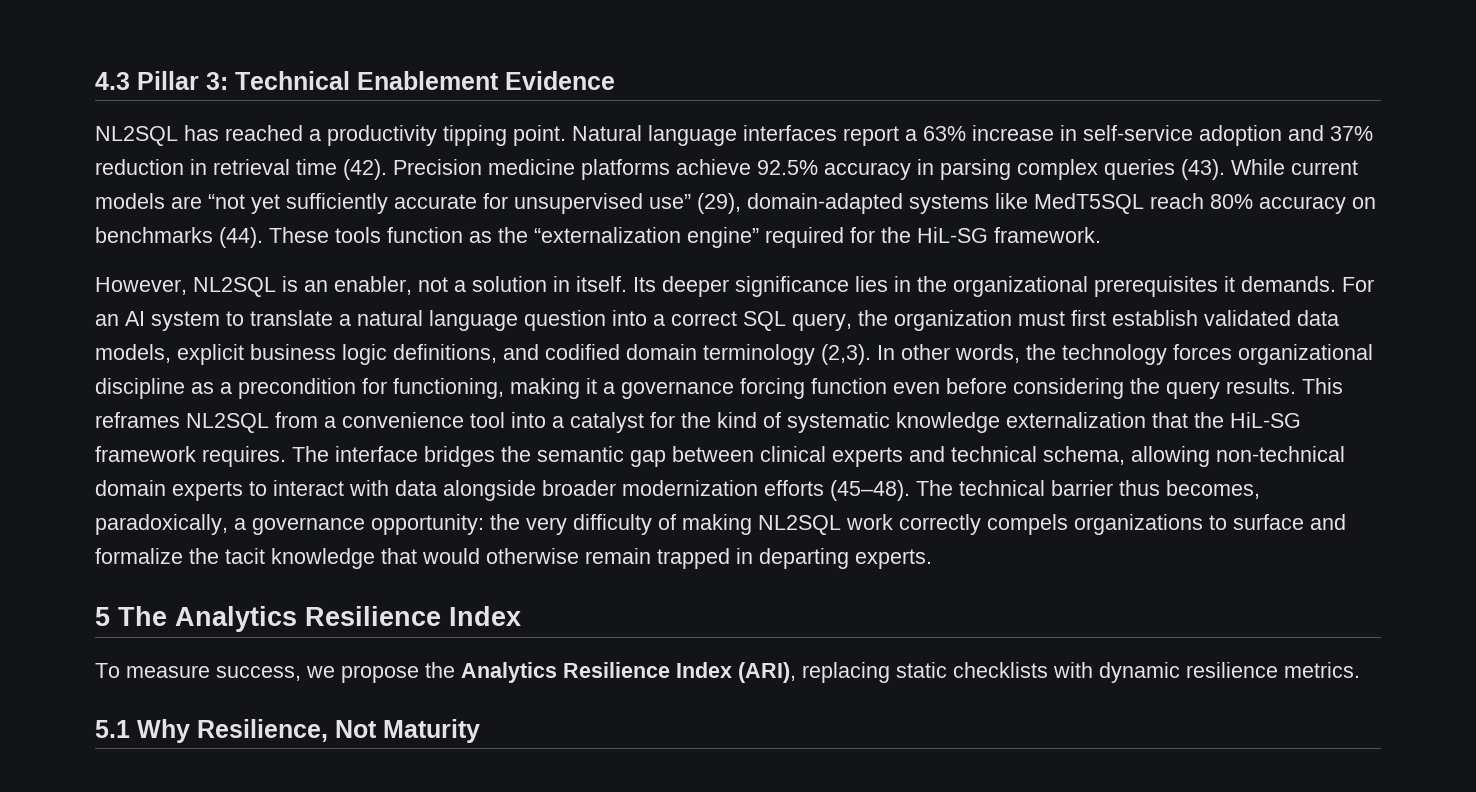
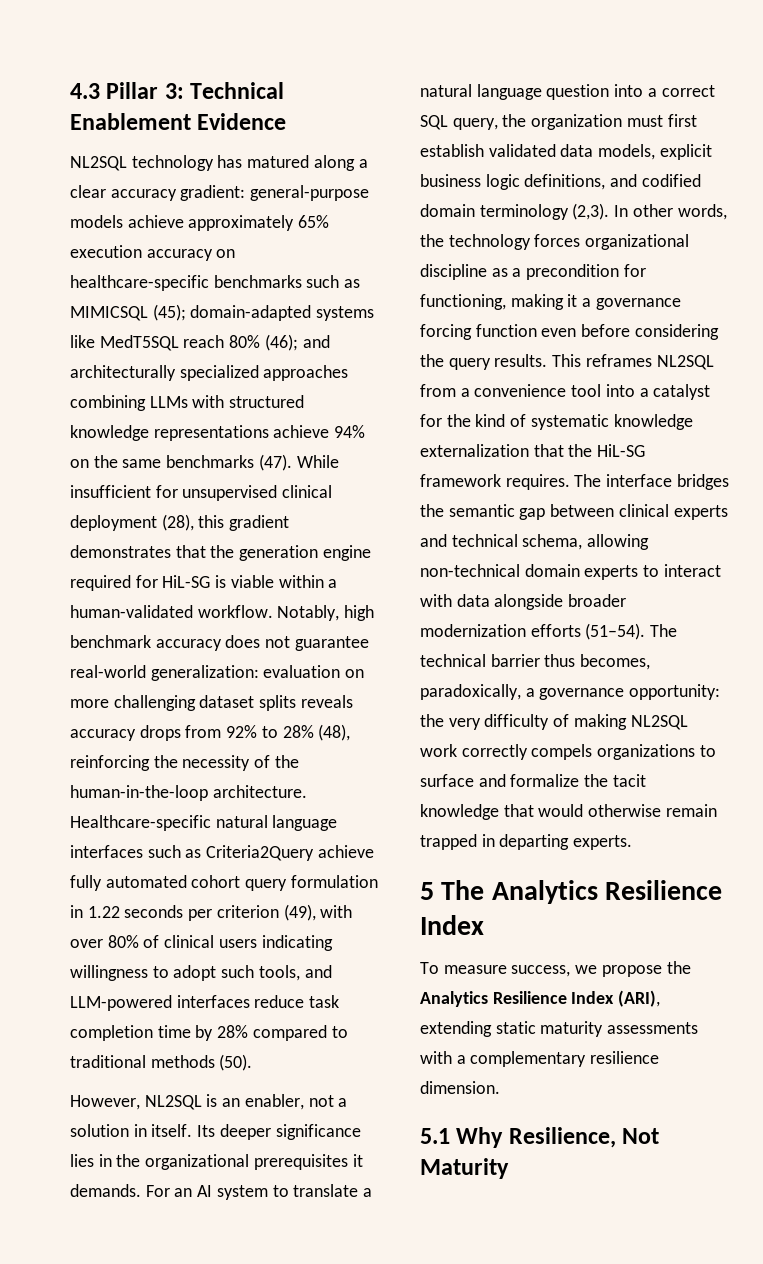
[184,125,1373,146] [95,159,1358,180] [95,193,741,214] has reached a productivity tipping point. Natural language interfaces report a 63% increase in self-service adoption and 37% reduction in retrieval time (42). Precision medicine platforms achieve 92.5% accuracy in parsing complex queries (43). While current models are “not yet sufficiently accurate for unsupervised use” (29), -> [131,155,368,171] [70,185,370,201] [70,215,330,231] [70,245,236,261] [70,275,361,291] [70,304,186,321] technology has matured along a clear accuracy gradient: general-purpose models achieve approximately 65% execution accuracy on healthcare-specific benchmarks such as MIMICSQL (45);
[1259,196,1376,214] [95,227,1101,248] accuracy on benchmarks (44). These tools function as the “externalization engine” required for the HiL-SG framework. -> [264,334,330,351] [70,365,349,381] [70,395,305,411] [70,425,366,441] [70,454,339,471] [70,485,333,501] [70,514,290,531] [70,545,371,561] [70,575,338,591] [70,605,375,621] [70,635,369,651] [70,665,365,681] [70,695,353,711] [70,724,351,741] [70,755,299,771] [70,785,307,801] [70,815,338,831] [70,845,374,861] [70,875,378,891] [70,904,353,921] [70,935,333,951] [70,965,332,981] [70,995,340,1011] [70,1025,348,1041] [70,1054,253,1071] (46); and architecturally specialized approaches combining LLMs with structured knowledge representations achieve 94% on the same benchmarks (47). While insufficient for unsupervised clinical deployment (28), this gradient demonstrates that the generation engine required for HiL-SG is viable within a human-validated workflow. Notably, high benchmark accuracy does not guarantee real-world generalization: evaluation on more challenging dataset splits reveals accuracy drops from 92% to 28% (48), reinforcing the necessity of the human-in-the-loop architecture. Healthcare-specific natural language interfaces such as Criteria2Query achieve fully automated cohort query formulation in 1.22 seconds per criterion (49), with over 80% of clinical users indicating willingness to adopt such tools, and LLM-powered interfaces reduce task completion time by 28% compared to traditional methods (50).
[830,480,910,501] (45–48). -> [585,623,646,640] (51–54).
[802,662,1360,683] replacing static checklists with dynamic resilience metrics. -> [420,1021,699,1037] [420,1051,660,1067] [420,1081,500,1094] extending static maturity assessments with a complementary resilience dimension.

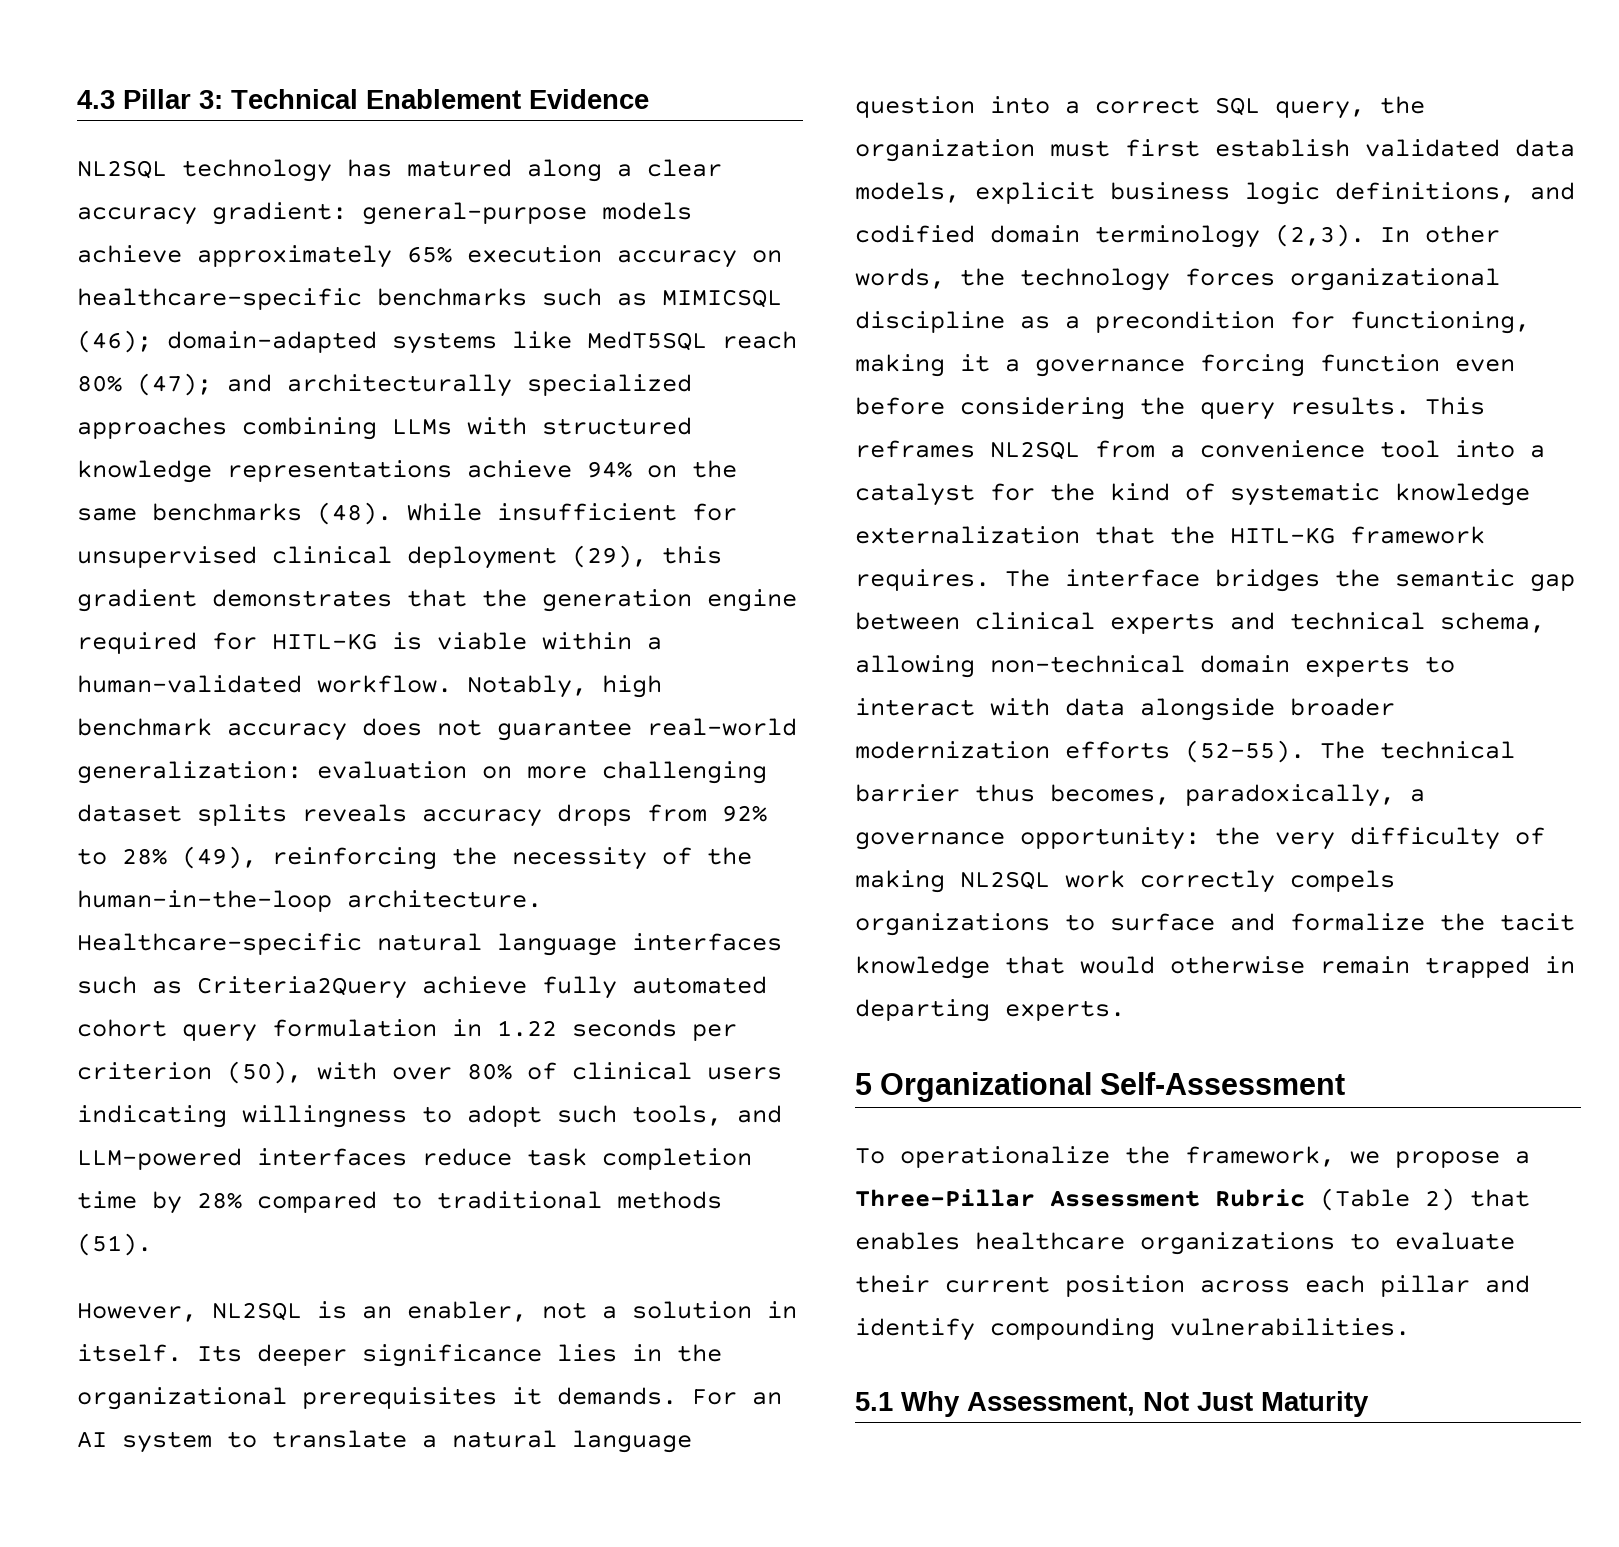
[152,304,186,321] (45); -> [77,330,152,353] (46);
[264,334,298,351] (46); -> [137,373,212,396] (47);
[258,454,292,471] (47). -> [317,502,392,525] (48).
[161,514,194,531] (28), -> [572,545,647,568] (29),
[162,575,211,588] HiL-SG -> [272,633,377,650] HITL-KG
[318,724,351,741] (48), -> [182,846,257,869] (49),
[283,904,316,921] (49), -> [227,1061,302,1084] (50),
[219,1054,253,1071] (50). -> [77,1233,152,1256] (51).
[597,444,646,457] HiL-SG -> [1230,527,1335,544] HITL-KG
[585,623,646,640] (51–54). -> [1185,740,1305,763] (52–55).
[441,880,723,904] [420,915,484,935] [420,961,691,977] [420,990,661,1007] [420,1021,699,1037] [420,1051,660,1067] [420,1081,500,1094] The Analytics Resilience Index // To measure success, we propose the Analytics Resilience Index (ARI), extending static maturity assessments with a complementary resilience dimension. -> [880,1072,1346,1102] [855,1146,1530,1168] [855,1188,1530,1211] [855,1232,1515,1255] [855,1275,1530,1297] [855,1318,1410,1341] Organizational Self-Assessment // To operationalize the framework, we propose a Three-Pillar Assessment Rubric (Table 2) that enables healthcare organizations to evaluate their current position across each pillar and identify compounding vulnerabilities.
[508,1127,660,1148] Resilience, Not -> [967,1392,1253,1416] Assessment, Not Just

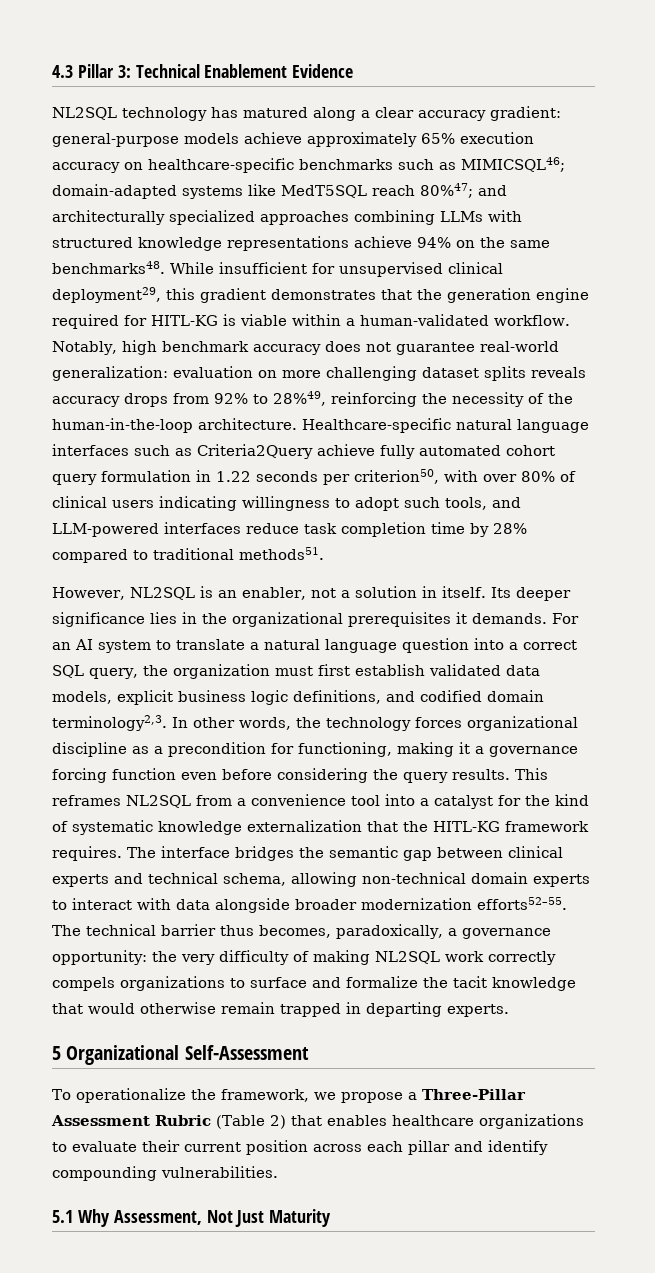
[662,289,782,308] [77,330,152,353] MIMICSQL (46); -> [461,157,565,172] MIMICSQL46;
[77,373,212,396] 80% (47); -> [420,183,473,198] 80%47;
[152,502,392,525] benchmarks (48). -> [52,261,165,274] benchmarks48.
[407,545,647,569] deployment (29), -> [52,287,161,303] deployment29,
[122,846,257,869] 28% (49), -> [273,391,326,406] 28%49,
[77,1061,302,1084] criterion (50), -> [354,469,439,484] criterion50,
[617,1191,722,1209] [77,1233,152,1256] methods (51). -> [239,547,324,560] methods51.
[1095,224,1365,248] terminology (2,3). -> [52,715,167,731] terminology2,3.
[1065,740,1305,763] efforts (52–55). -> [477,897,567,910] efforts52–55.

